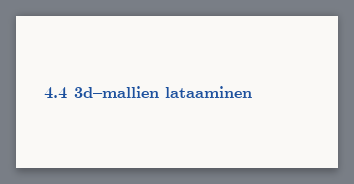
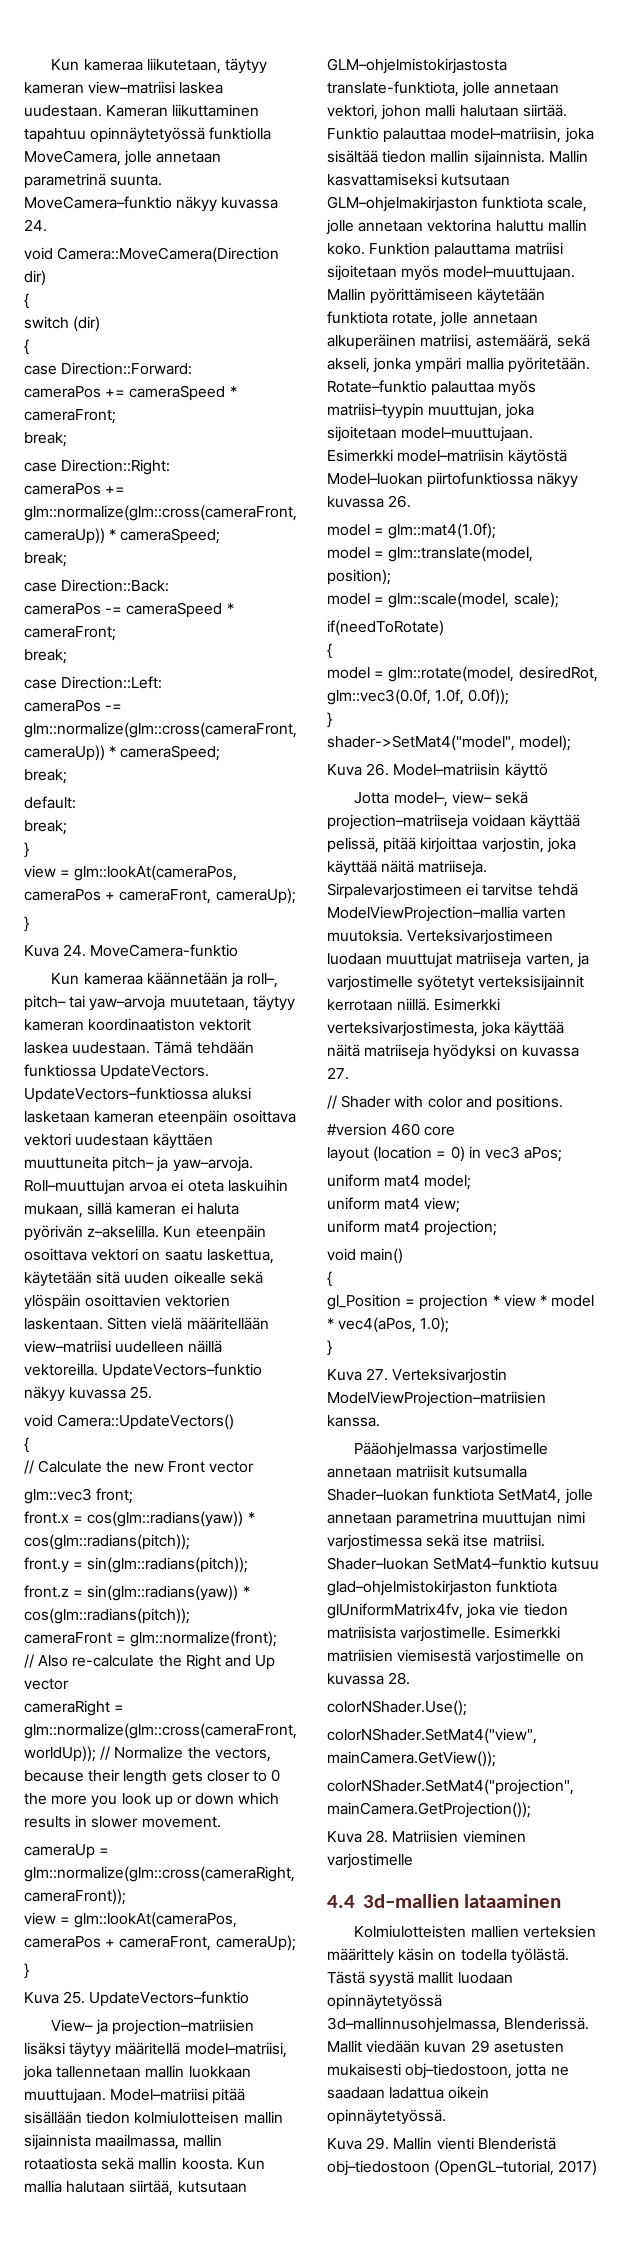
[44,86,252,99] 4.4 3d–mallien lataaminen -> [51,58,268,74] [24,81,224,94] [24,104,260,117] [24,127,272,143] [24,150,222,166] [24,173,163,189] [24,196,279,212] [24,219,47,232] [24,247,280,263] [24,270,46,286] [24,293,29,309] [24,316,101,332] [24,339,29,355] [24,362,193,375] [24,385,237,401] [24,409,116,424] [24,432,67,447] [24,459,171,475] [24,483,126,495] [24,505,297,521] [24,528,221,544] [24,552,67,567] [24,579,170,592] [24,602,234,618] [24,626,116,641] [24,649,67,664] [24,676,163,689] [24,700,123,712] [24,722,297,738] [24,745,221,761] [24,769,67,784] [24,796,76,809] [24,820,67,835] [24,842,29,858] [24,865,238,881] [24,888,296,904] [24,916,29,932] [24,944,239,957] [51,972,279,988] [24,995,295,1011] [24,1018,252,1031] [24,1041,254,1054] [24,1064,210,1080] [24,1087,252,1103] [24,1110,296,1126] [24,1133,214,1149] [24,1156,253,1172] [24,1179,288,1195] [24,1202,239,1218] [24,1225,266,1241] [24,1248,274,1264] [24,1271,263,1287] [24,1294,231,1310] [24,1317,269,1330] [24,1340,223,1353] [24,1363,263,1379] [24,1386,153,1402] [24,1414,235,1430] [24,1437,29,1453] [24,1460,254,1474] [24,1488,134,1504] [24,1511,255,1527] [24,1534,190,1550] [24,1557,249,1573] [24,1585,250,1601] [24,1608,190,1624] [24,1631,278,1647] [24,1654,276,1670] [24,1678,69,1690] [24,1700,125,1716] [24,1723,297,1739] [24,1746,271,1762] [24,1769,281,1785] [24,1792,280,1808] [24,1815,221,1828] [24,1844,110,1859] [24,1866,295,1882] [24,1889,126,1905] [24,1912,238,1928] [24,1935,296,1951] [24,1963,29,1979] [24,1991,250,2007] [51,2019,254,2035] [24,2042,287,2058] [23,2065,251,2081] [24,2088,246,2104] [24,2111,283,2124] [24,2134,223,2150] [24,2157,265,2170] [24,2180,247,2196] [327,58,507,74] [327,81,560,97] [327,104,567,120] [327,127,594,143] [327,150,588,166] [327,173,511,186] [327,196,588,212] [326,219,587,235] [327,242,563,258] [327,265,576,281] [327,288,546,304] [327,311,538,327] [327,334,590,350] [327,357,590,373] [327,380,537,396] [327,403,535,419] [327,426,534,442] [327,449,568,465] [327,472,579,488] [327,495,412,508] [327,523,497,539] [327,546,534,562] [327,569,391,585] [327,592,559,608] [327,620,444,636] [327,643,332,659] [327,666,598,682] [327,689,510,705] [327,712,332,728] [327,735,572,751] [327,763,548,779] [354,791,529,807] [327,814,581,830] [327,837,576,853] [327,860,488,876] [327,883,578,899] [327,906,567,922] [327,929,554,945] [327,952,589,968] [327,975,585,991] [327,998,501,1011] [327,1021,565,1037] [327,1044,579,1060] [327,1067,349,1080] [327,1095,563,1111] [327,1123,456,1136] [327,1146,563,1162] [327,1174,472,1190] [327,1197,461,1213] [327,1220,498,1236] [327,1248,404,1264] [327,1271,332,1287] [327,1294,595,1310] [327,1317,450,1333] [327,1340,332,1356] [327,1368,508,1384] [327,1391,546,1407] [327,1415,380,1427] [354,1442,548,1458] [327,1465,528,1478] [327,1488,593,1504] [327,1511,585,1527] [327,1534,545,1550] [327,1557,600,1570] [327,1580,558,1596] [327,1603,568,1619] [327,1626,561,1642] [327,1649,584,1665] [327,1672,411,1685] [327,1700,467,1716] [327,1728,537,1744] [327,1751,496,1767] [327,1779,574,1795] [327,1802,531,1818] [327,1830,526,1843] [327,1853,413,1869] [327,1894,562,1908] [354,1925,596,1938] [327,1948,569,1964] [327,1971,513,1987] [327,1994,442,2010] [327,2017,590,2033] [327,2040,564,2053] [327,2063,569,2079] [327,2086,490,2099] [327,2109,446,2125] [327,2137,556,2150] [327,2160,598,2176] Kun kameraa liikutetaan, täytyy kameran view–matriisi laskea uudestaan. Kameran liikuttaminen tapahtuu opinnäytetyössä funktiolla MoveCamera, jolle annetaan parametrinä suunta. MoveCamera–funktio näkyy kuvassa 24. // void Camera::MoveCamera(Direction dir) // { // switch (dir) // { // case Direction::Forward: // cameraPos += cameraSpeed * cameraFront; // break; // case Direction::Right: // cameraPos += glm::normalize(glm::cross(cameraFront, cameraUp)) * cameraSpeed; // break; // case Direction::Back: // cameraPos -= cameraSpeed * cameraFront; // break; // case Direction::Left: // cameraPos -= glm::normalize(glm::cross(cameraFront, cameraUp)) * cameraSpeed; // break; // default: // break; // } // view = glm::lookAt(cameraPos, cameraPos + cameraFront, cameraUp); // } // Kuva 24. MoveCamera-funktio // Kun kameraa käännetään ja roll–, pitch– tai yaw–arvoja muutetaan, täytyy kameran koordinaatiston vektorit laskea uudestaan. Tämä tehdään funktiossa UpdateVectors. UpdateVectors–funktiossa aluksi lasketaan kameran eteenpäin osoittava vektori uudestaan käyttäen muuttuneita pitch– ja yaw–arvoja. Roll–muuttujan arvoa ei oteta laskuihin mukaan, sillä kameran ei haluta pyörivän z–akselilla. Kun eteenpäin osoittava vektori on saatu laskettua, käytetään sitä uuden oikealle sekä ylöspäin osoittavien vektorien laskentaan. Sitten vielä määritellään view–matriisi uudelleen näillä vektoreilla. UpdateVectors–funktio näkyy kuvassa 25. // void Camera::UpdateVectors() // { // // Calculate the new Front vector // glm::vec3 front; // front.x = cos(glm::radians(yaw)) * cos(glm::radians(pitch)); // front.y = sin(glm::radians(pitch)); // front.z = sin(glm::radians(yaw)) * cos(glm::radians(pitch)); // cameraFront = glm::normalize(front); // // Also re-calculate the Right and Up vector // cameraRight = glm::normalize(glm::cross(cameraFront, worldUp)); // Normalize the vectors, because their length gets closer to 0 the more you look up or down which results in slower movement. // cameraUp = glm::normalize(glm::cross(cameraRight, cameraFront)); // view = glm::lookAt(cameraPos, cameraPos + cameraFront, cameraUp); // } // Kuva 25. UpdateVectors–funktio // View– ja projection–matriisien lisäksi täytyy määritellä model–matriisi, joka tallennetaan mallin luokkaan muuttujaan. Model–matriisi pitää sisällään tiedon kolmiulotteisen mallin sijainnista maailmassa, mallin rotaatiosta sekä mallin koosta. Kun mallia halutaan siirtää, kutsutaan GLM–ohjelmistokirjastosta translate-funktiota, jolle annetaan vektori, johon malli halutaan siirtää. Funktio palauttaa model–matriisin, joka sisältää tiedon mallin sijainnista. Mallin kasvattamiseksi kutsutaan GLM–ohjelmakirjaston funktiota scale, jolle annetaan vektorina haluttu mallin koko. Funktion palauttama matriisi sijoitetaan myös model–muuttujaan. Mallin pyörittämiseen käytetään funktiota rotate, jolle annetaan alkuperäinen matriisi, astemäärä, sekä akseli, jonka ympäri mallia pyöritetään. Rotate–funktio palauttaa myös matriisi–tyypin muuttujan, joka sijoitetaan model–muuttujaan. Esimerkki model–matriisin käytöstä Model–luokan piirtofunktiossa näkyy kuvassa 26. // model = glm::mat4(1.0f); // model = glm::translate(model, position); // model = glm::scale(model, scale); // if(needToRotate) // { // model = glm::rotate(model, desiredRot, glm::vec3(0.0f, 1.0f, 0.0f)); // } // shader->SetMat4("model", model); // Kuva 26. Model–matriisin käyttö // Jotta model–, view– sekä projection–matriiseja voidaan käyttää pelissä, pitää kirjoittaa varjostin, joka käyttää näitä matriiseja. Sirpalevarjostimeen ei tarvitse tehdä ModelViewProjection–mallia varten muutoksia. Verteksivarjostimeen luodaan muuttujat matriiseja varten, ja varjostimelle syötetyt verteksisijainnit kerrotaan niillä. Esimerkki verteksivarjostimesta, joka käyttää näitä matriiseja hyödyksi on kuvassa 27. // // Shader with color and positions. // #version 460 core // layout (location = 0) in vec3 aPos; // uniform mat4 model; // uniform mat4 view; // uniform mat4 projection; // void main() // { // gl_Position = projection * view * model * vec4(aPos, 1.0); // } // Kuva 27. Verteksivarjostin ModelViewProjection–matriisien kanssa. // Pääohjelmassa varjostimelle annetaan matriisit kutsumalla Shader–luokan funktiota SetMat4, jolle annetaan parametrina muuttujan nimi varjostimessa sekä itse matriisi. Shader–luokan SetMat4–funktio kutsuu glad–ohjelmistokirjaston funktiota glUniformMatrix4fv, joka vie tiedon matriisista varjostimelle. Esimerkki matriisien viemisestä varjostimelle on kuvassa 28. // colorNShader.Use(); // colorNShader.SetMat4("view", mainCamera.GetView()); // colorNShader.SetMat4("projection", mainCamera.GetProjection()); // Kuva 28. Matriisien vieminen varjostimelle // 4.4 3d–mallien lataaminen // Kolmiulotteisten mallien verteksien määrittely käsin on todella työlästä. Tästä syystä mallit luodaan opinnäytetyössä 3d–mallinnusohjelmassa, Blenderissä. Mallit viedään kuvan 29 asetusten mukaisesti obj–tiedostoon, jotta ne saadaan ladattua oikein opinnäytetyössä. // Kuva 29. Mallin vienti Blenderistä obj–tiedostoon (OpenGL–tutorial, 2017)

